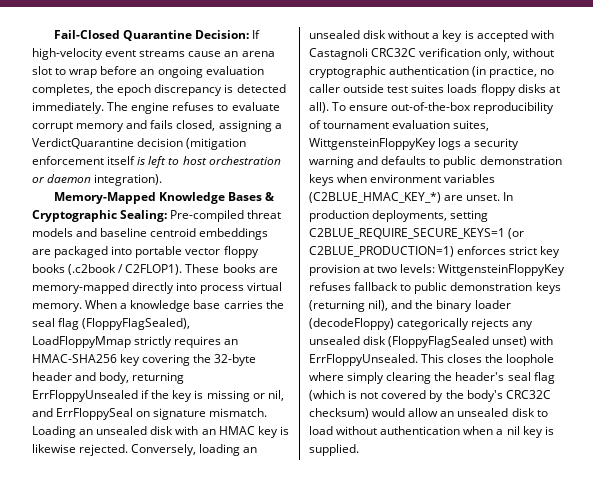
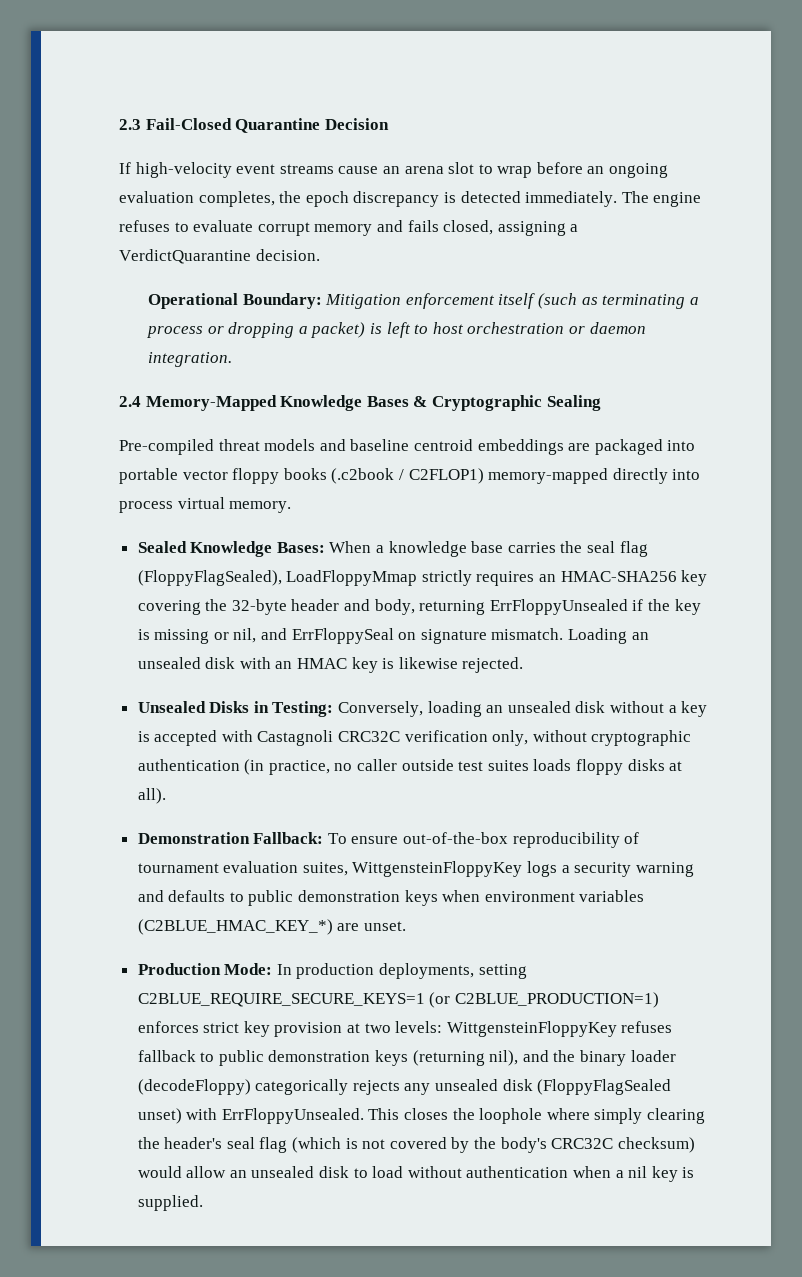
(53, 34) none -> [119,119,141,130] 2.3
[194,30,249,39] Decision: -> [324,118,389,130] Decision //
[137,138,247,150] [32,156,136,165] decision (mitigation enforcement itself -> [255,249,320,261] [148,293,699,309] [147,322,366,338] decision. // Operational Boundary: Mitigation enforcement itself (such as terminating a process or dropping a packet)
[94,174,163,186] integration). // -> [148,352,233,367] [119,396,141,407] integration. // 2.4
[120,210,168,222] Sealing: -> [546,395,601,411] Sealing //
[125,264,278,275] C2FLOP1). These books are -> [408,468,484,484] C2FLOP1)
(82, 307) none -> [137,541,325,557] // Sealed Knowledge Bases:
(129, 450) none -> [137,701,334,717] // Unsealed Disks in Testing:
(329, 107) none -> [137,832,324,844] // Demonstration Fallback:
(501, 197) none -> [137,963,273,975] // Production Mode:

